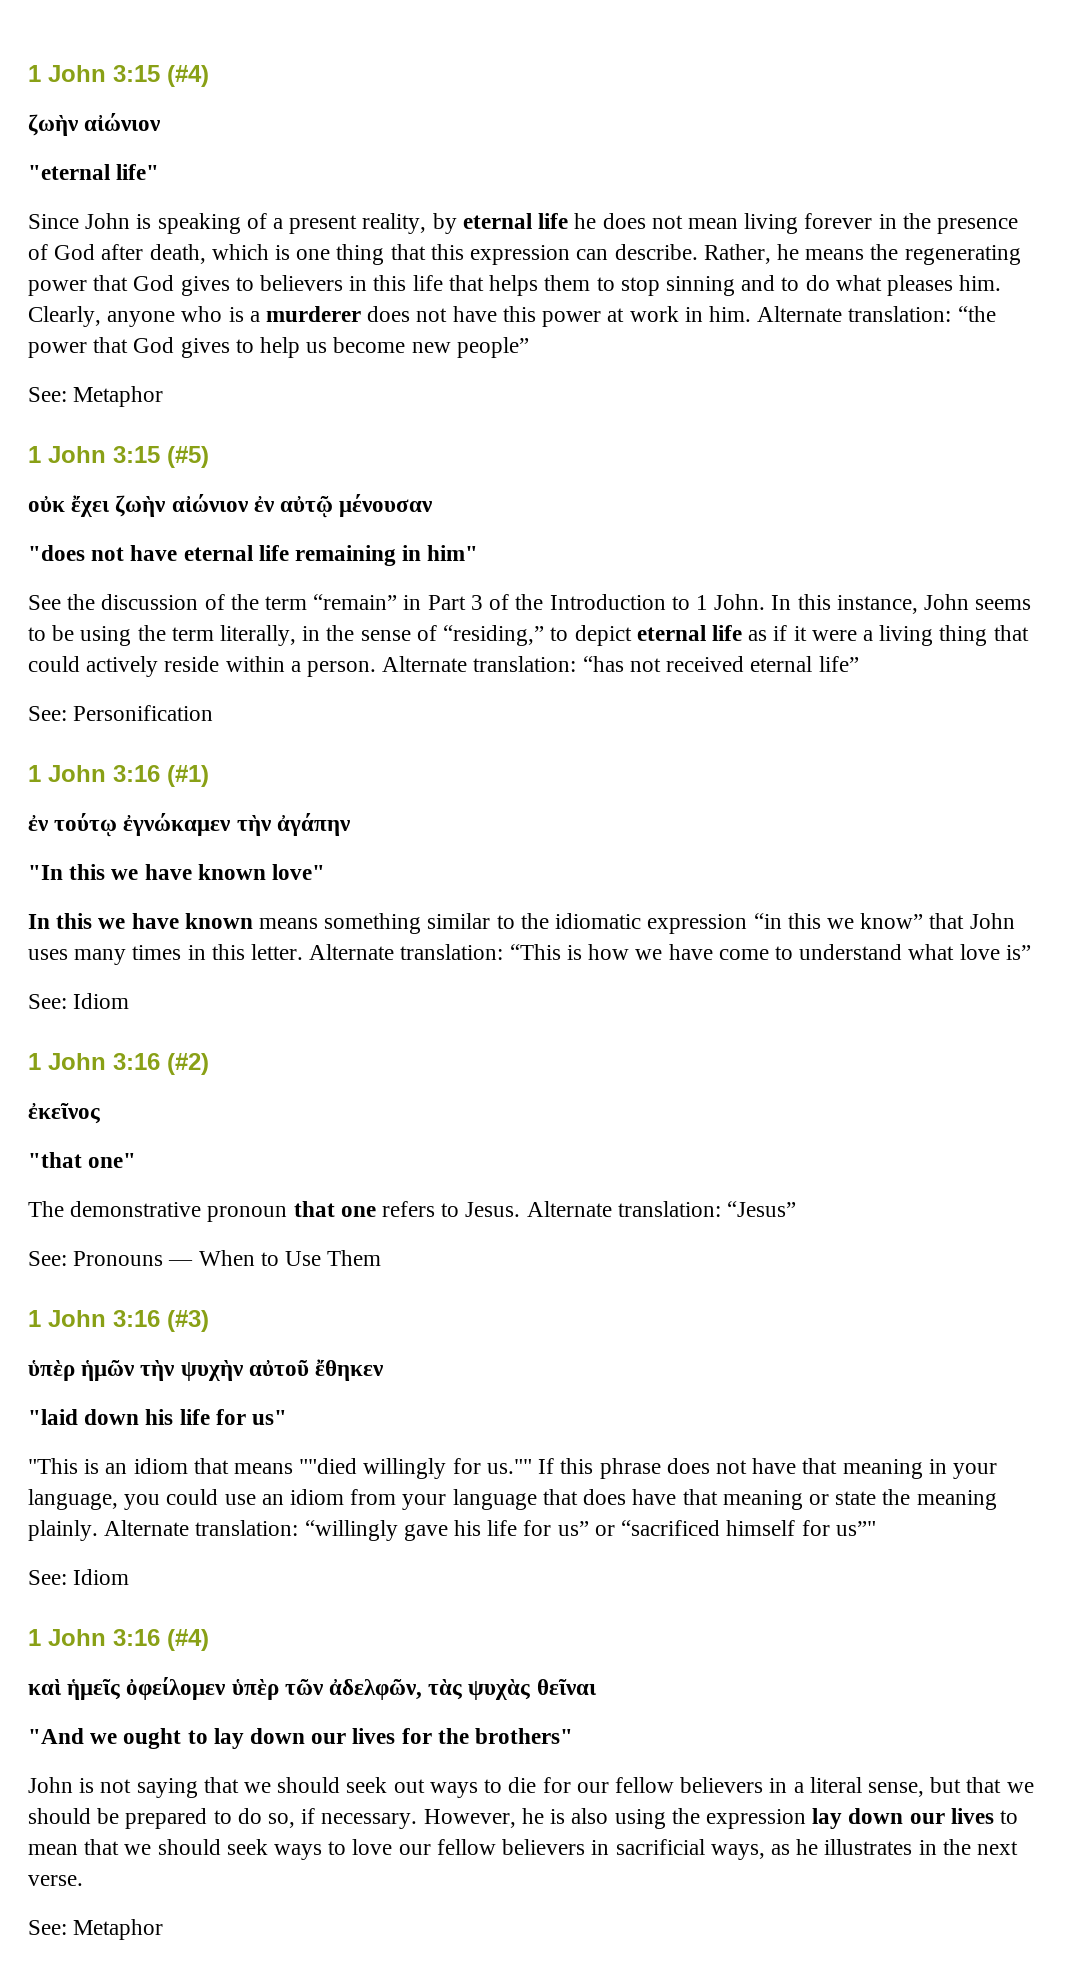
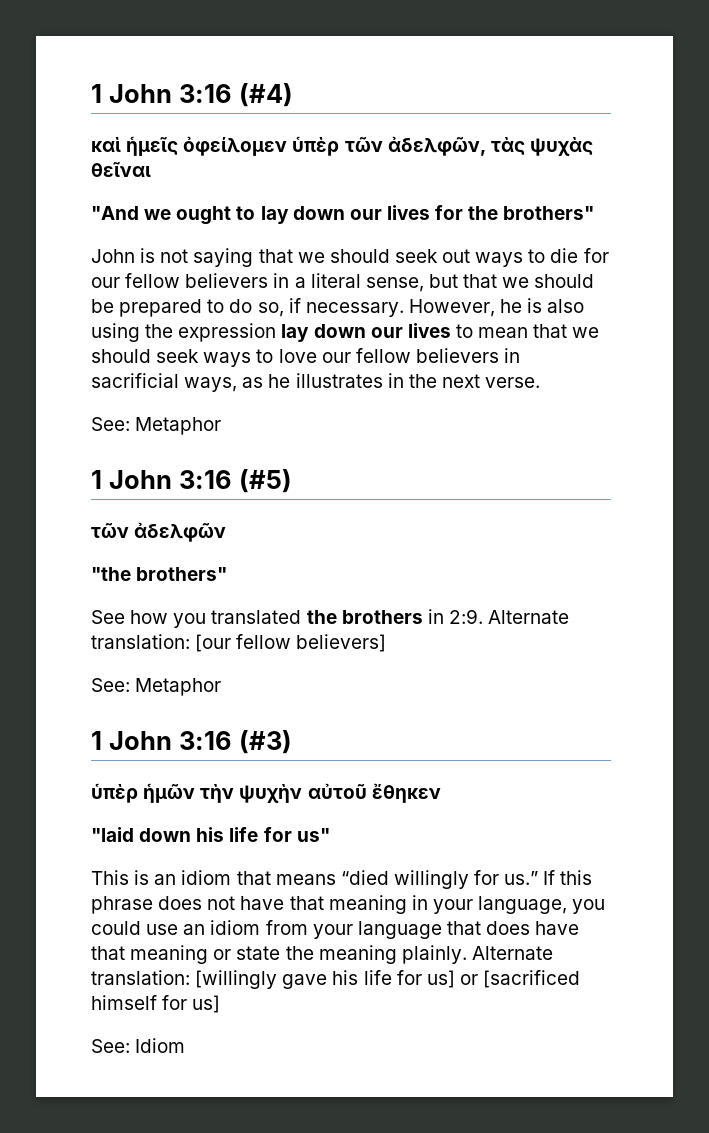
[28,65,209,87] [28,113,161,136] [28,164,160,180] [28,213,1018,234] [28,244,1021,265] [28,275,1002,296] [28,306,996,327] [28,337,529,358] [28,386,164,407] [28,446,209,468] [28,494,433,518] [28,545,479,566] [28,594,1032,614] [28,625,1029,646] [28,656,859,677] [28,705,214,721] [28,765,209,787] [28,813,350,837] [28,864,326,880] [28,913,1015,934] [28,944,1031,965] [28,993,130,1009] [28,1053,209,1075] [28,1103,100,1124] [28,1152,137,1168] [28,1201,797,1222] [28,1250,382,1266] [28,1310,209,1332] [28,1359,384,1381] [28,1409,288,1425] [28,1458,997,1479] [28,1489,997,1510] [28,1520,876,1541] [28,1569,130,1585] [28,1629,106,1646] 1 John 3:15 (#4) // ζωὴν αἰώνιον // "eternal life" // Since John is speaking of a present reality, by eternal life he does not mean living forever in the presence of God after death, which is one thing that this expression can describe. Rather, he means the regenerating power that God gives to believers in this life that helps them to stop sinning and to do what pleases him. Clearly, anyone who is a murderer does not have this power at work in him. Alternate translation: “the power that God gives to help us become new people” // See: Metaphor // 1 John 3:15 (#5) // οὐκ ἔχει ζωὴν αἰώνιον ἐν αὐτῷ μένουσαν // "does not have eternal life remaining in him" // See the discussion of the term “remain” in Part 3 of the Introduction to 1 John. In this instance, John seems to be using the term literally, in the sense of “residing,” to depict eternal life as if it were a living thing that could actively reside within a person. Alternate translation: “has not received eternal life” // See: Personification // 1 John 3:16 (#1) // ἐν τούτῳ ἐγνώκαμεν τὴν ἀγάπην // "In this we have known love" // In this we have known means something similar to the idiomatic expression “in this we know” that John uses many times in this letter. Alternate translation: “This is how we have come to understand what love is” // See: Idiom // 1 John 3:16 (#2) // ἐκεῖνος // "that one" // The demonstrative pronoun that one refers to Jesus. Alternate translation: “Jesus” // See: Pronouns — When to Use Them // 1 John 3:16 (#3) // ὑπὲρ ἡμῶν τὴν ψυχὴν αὐτοῦ ἔθηκεν // "laid down his life for us" // "This is an idiom that means ""died willingly for us."" If this phrase does not have that meaning in your language, you could use an idiom from your language that does have that meaning or state the meaning plainly. Alternate translation: “willingly gave his life for us” or “sacrificed himself for us”" // See: Idiom // 1 John -> [91,84,172,103] 1 John
(164, 1929) none -> [91,469,292,493] [91,522,227,542] [91,567,228,581] [91,609,570,628] [91,634,387,652] [91,678,222,696] [91,730,292,754] [91,783,441,803] [91,827,330,842] [91,870,593,889] [91,895,606,914] [91,920,580,939] [91,945,553,964] [91,970,581,989] [91,995,221,1013] [91,1038,186,1053] // 1 John 3:16 (#5) // τῶν ἀδελφῶν // "the brothers" // See how you translated the brothers in 2:9. Alternate translation: [our fellow believers] // See: Metaphor // 1 John 3:16 (#3) // ὑπὲρ ἡμῶν τὴν ψυχὴν αὐτοῦ ἔθηκεν // "laid down his life for us" // This is an idiom that means “died willingly for us.” If this phrase does not have that meaning in your language, you could use an idiom from your language that does have that meaning or state the meaning plainly. Alternate translation: [willingly gave his life for us] or [sacrificed himself for us] // See: Idiom

